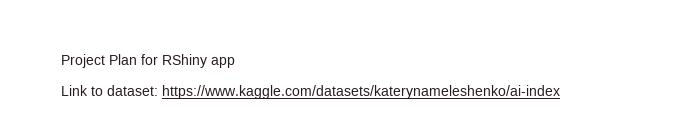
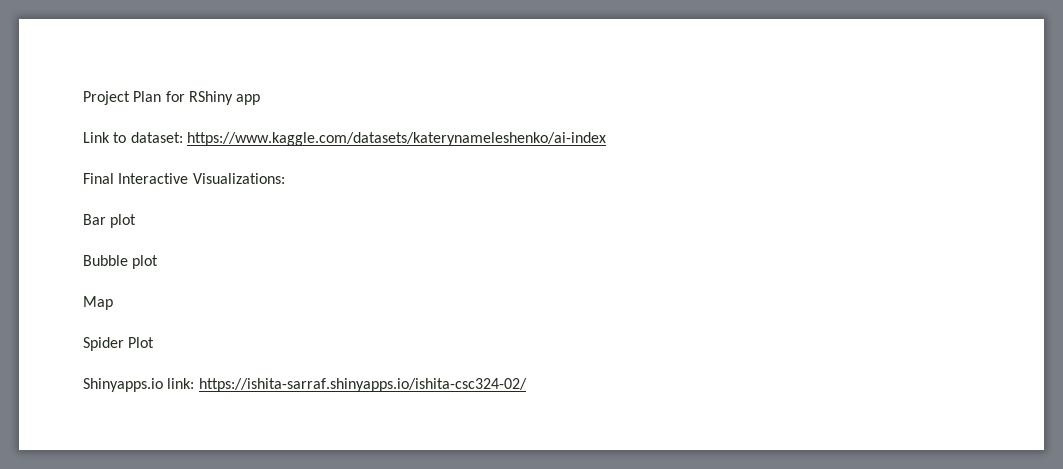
(560, 92) none -> [83,173,285,184] [83,214,137,228] [83,255,159,269] [83,296,113,310] [83,337,155,351] [83,378,527,392] // Final Interactive Visualizations: // Bar plot // Bubble plot // Map // Spider Plot // Shinyapps.io link: https://ishita-sarraf.shinyapps.io/ishita-csc324-02/

